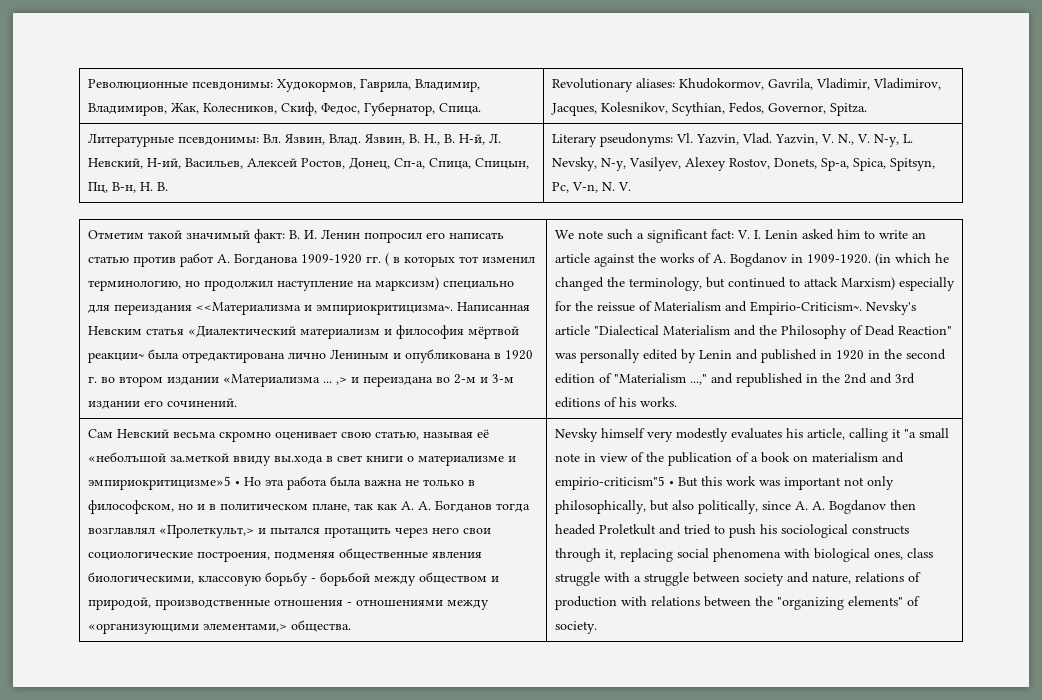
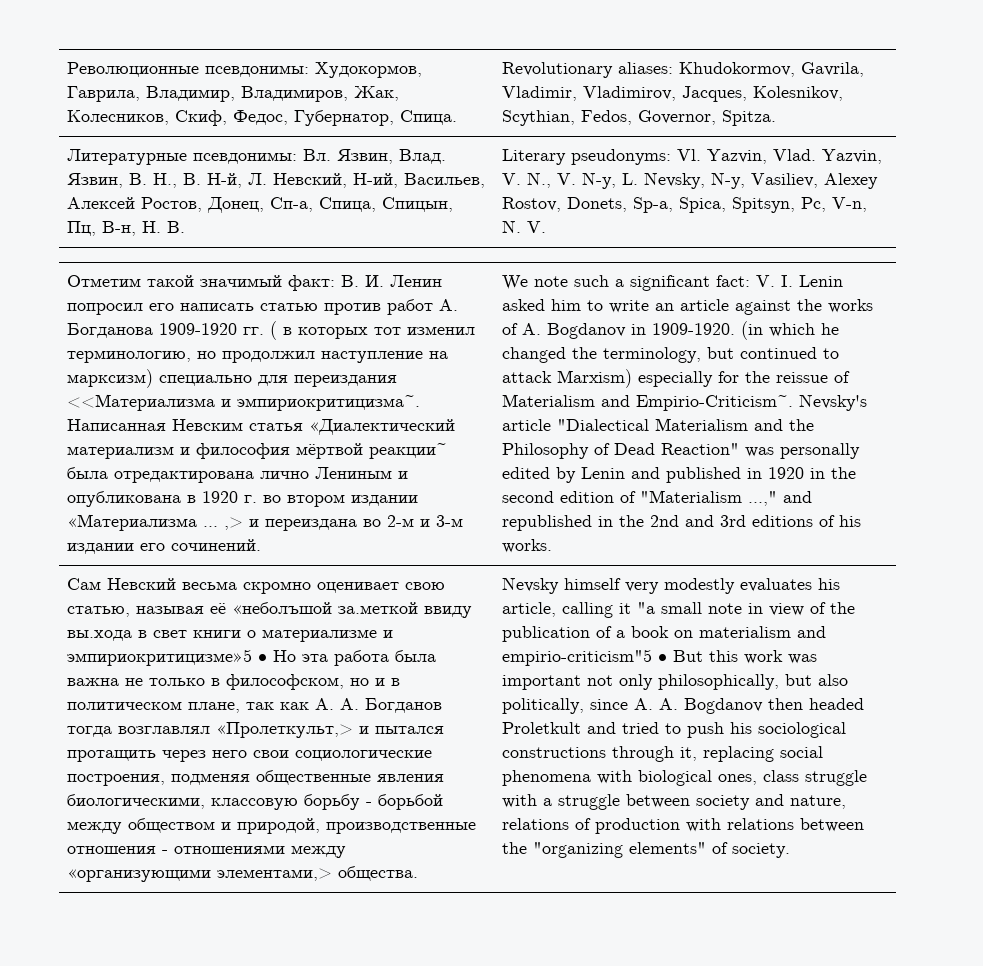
[628,157,681,171] Vasilyev, -> [751,173,819,188] Vasiliev,
[851,525,909,535] constructs -> [502,747,607,758] constructions

